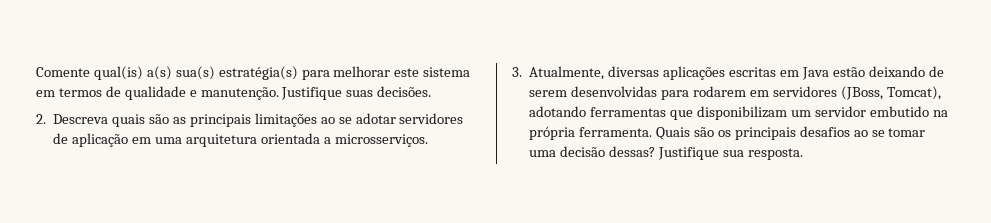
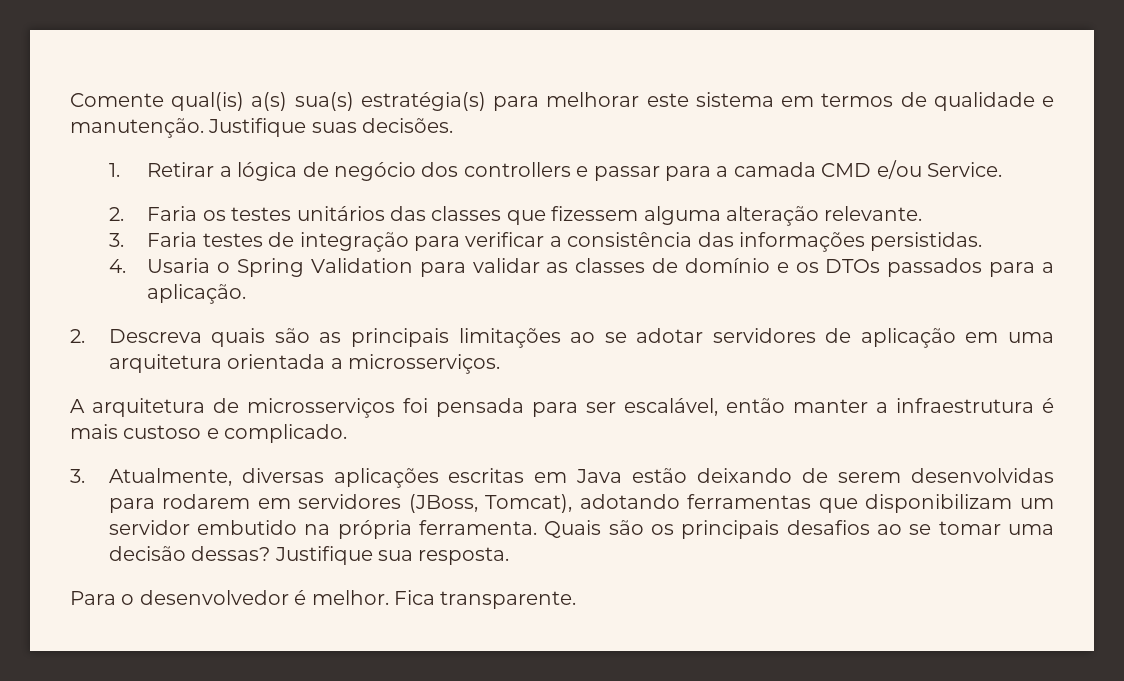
(432, 91) none -> [108,160,1002,181] [108,206,923,226] [108,232,983,252] [108,258,1054,277] [147,284,247,304] // 1. Retirar a lógica de negócio dos controllers e passar para a camada CMD e/ou Service. // 2. Faria os testes unitários das classes que fizessem alguma alteração relevante. // 3. Faria testes de integração para verificar a consistência das informações persistidas. // 4. Usaria o Spring Validation para validar as classes de domínio e os DTOs passados para a aplicação.
(428, 140) none -> [70,398,1054,418] [70,424,348,443] // A arquitetura de microsserviços foi pensada para ser escalável, então manter a infraestrutura é mais custoso e complicado.
(803, 154) none -> [70,590,577,609] // Para o desenvolvedor é melhor. Fica transparente.

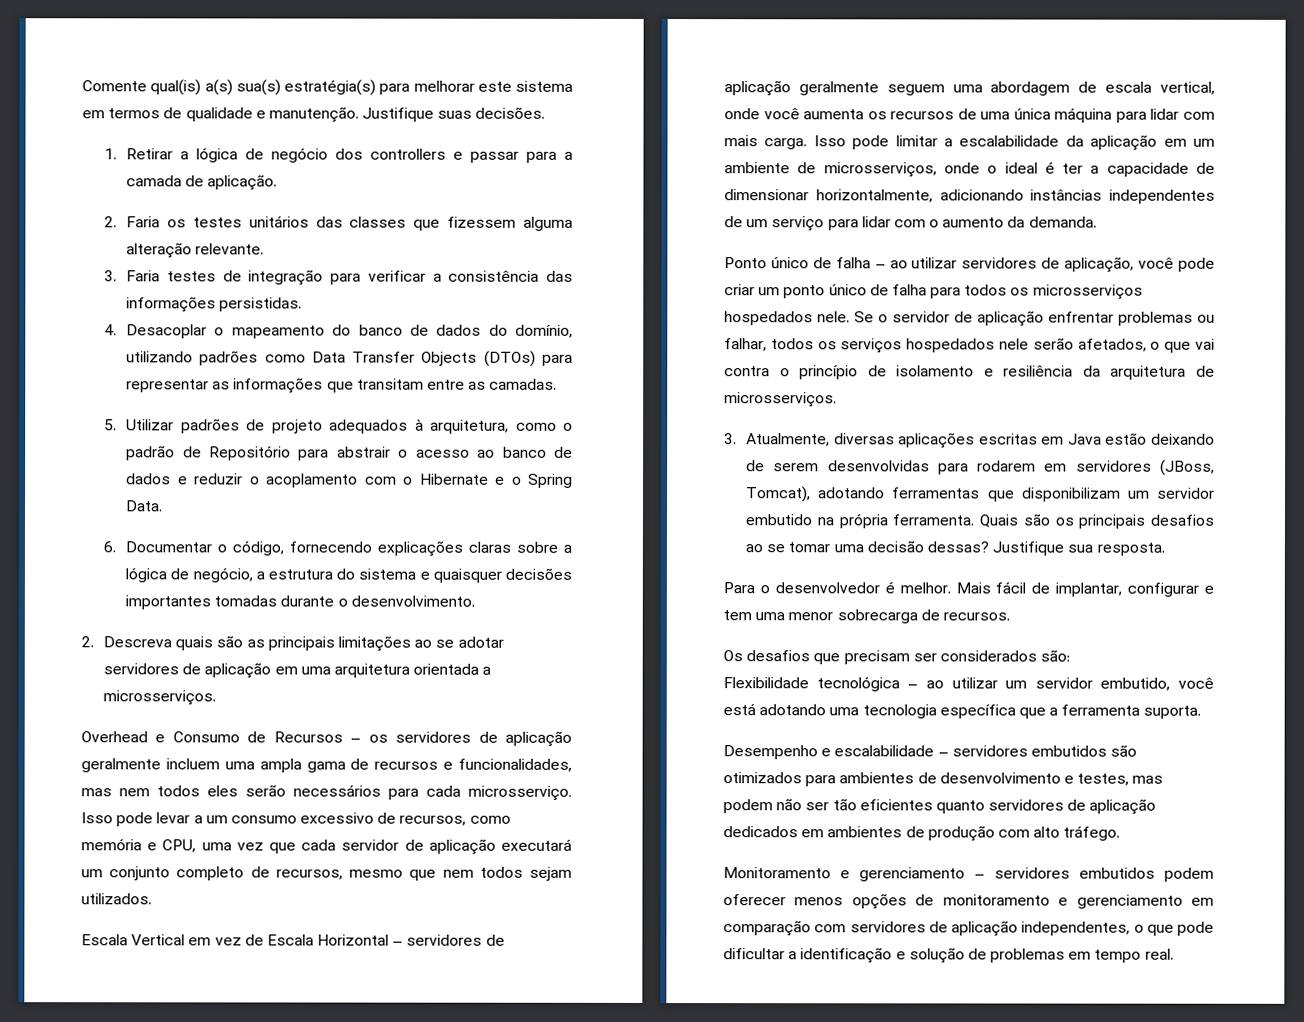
[821,160,1002,179] CMD e/ou Service. -> [185,174,278,191] de aplicação.
[147,258,1054,277] [147,284,247,304] Usaria o Spring Validation para validar as classes de domínio e os DTOs passados para a aplicação. -> [126,324,573,339] [126,350,573,367] [126,377,558,394] [104,418,573,434] [126,445,574,461] [126,473,573,488] [125,500,164,512] [103,540,573,557] [125,567,572,583] [125,595,475,610] Desacoplar o mapeamento do banco de dados do domínio, utilizando padrões como Data Transfer Objects (DTOs) para representar as informações que transitam entre as camadas. // 5. Utilizar padrões de projeto adequados à arquitetura, como o padrão de Repositório para abstrair o acesso ao banco de dados e reduzir o acoplamento com o Hibernate e o Spring Data. // 6. Documentar o código, fornecendo explicações claras sobre a lógica de negócio, a estrutura do sistema e quaisquer decisões importantes tomadas durante o desenvolvimento.
[70,398,1054,418] [70,424,348,443] A arquitetura de microsserviços foi pensada para ser escalável, então manter a infraestrutura é mais custoso e complicado. -> [81,730,572,747] [81,758,572,773] [81,784,572,801] [81,812,511,827] [81,838,572,855] [81,866,572,881] [81,893,152,905] [81,934,505,946] [724,80,1215,97] [724,107,1215,123] [724,134,1215,151] [724,161,1215,178] [724,189,1215,204] [724,216,1097,232] [724,256,1215,273] [724,284,1143,300] [724,310,1215,327] [724,337,1215,354] [724,365,1215,380] [724,392,837,408] Overhead e Consumo de Recursos – os servidores de aplicação geralmente incluem uma ampla gama de recursos e funcionalidades, mas nem todos eles serão necessários para cada microsserviço. Isso pode levar a um consumo excessivo de recursos, como memória e CPU, uma vez que cada servidor de aplicação executará um conjunto completo de recursos, mesmo que nem todos sejam utilizados. // Escala Vertical em vez de Escala Horizontal – servidores de aplicação geralmente seguem uma abordagem de escala vertical, onde você aumenta os recursos de uma única máquina para lidar com mais carga. Isso pode limitar a escalabilidade da aplicação em um ambiente de microsserviços, onde o ideal é ter a capacidade de dimensionar horizontalmente, adicionando instâncias independentes de um serviço para lidar com o aumento da demanda. // Ponto único de falha – ao utilizar servidores de aplicação, você pode criar um ponto único de falha para todos os microsserviços hospedados nele. Se o servidor de aplicação enfrentar problemas ou falhar, todos os serviços hospedados nele serão afetados, o que vai contra o princípio de isolamento e resiliência da arquitetura de microsserviços.
[394,590,577,609] Fica transparente. -> [955,581,1214,597] [723,609,1010,624] [723,649,1071,665] [723,676,1214,692] [723,703,1202,719] [723,744,1138,760] [723,772,1164,787] [723,798,1157,815] [723,825,1121,842] [723,867,1214,882] [723,893,1214,910] [723,920,1214,937] [723,947,1174,964] Mais fácil de implantar, configurar e tem uma menor sobrecarga de recursos. // Os desafios que precisam ser considerados são: // Flexibilidade tecnológica – ao utilizar um servidor embutido, você está adotando uma tecnologia específica que a ferramenta suporta. // Desempenho e escalabilidade – servidores embutidos são otimizados para ambientes de desenvolvimento e testes, mas podem não ser tão eficientes quanto servidores de aplicação dedicados em ambientes de produção com alto tráfego. // Monitoramento e gerenciamento – servidores embutidos podem oferecer menos opções de monitoramento e gerenciamento em comparação com servidores de aplicação independentes, o que pode dificultar a identificação e solução de problemas em tempo real.

